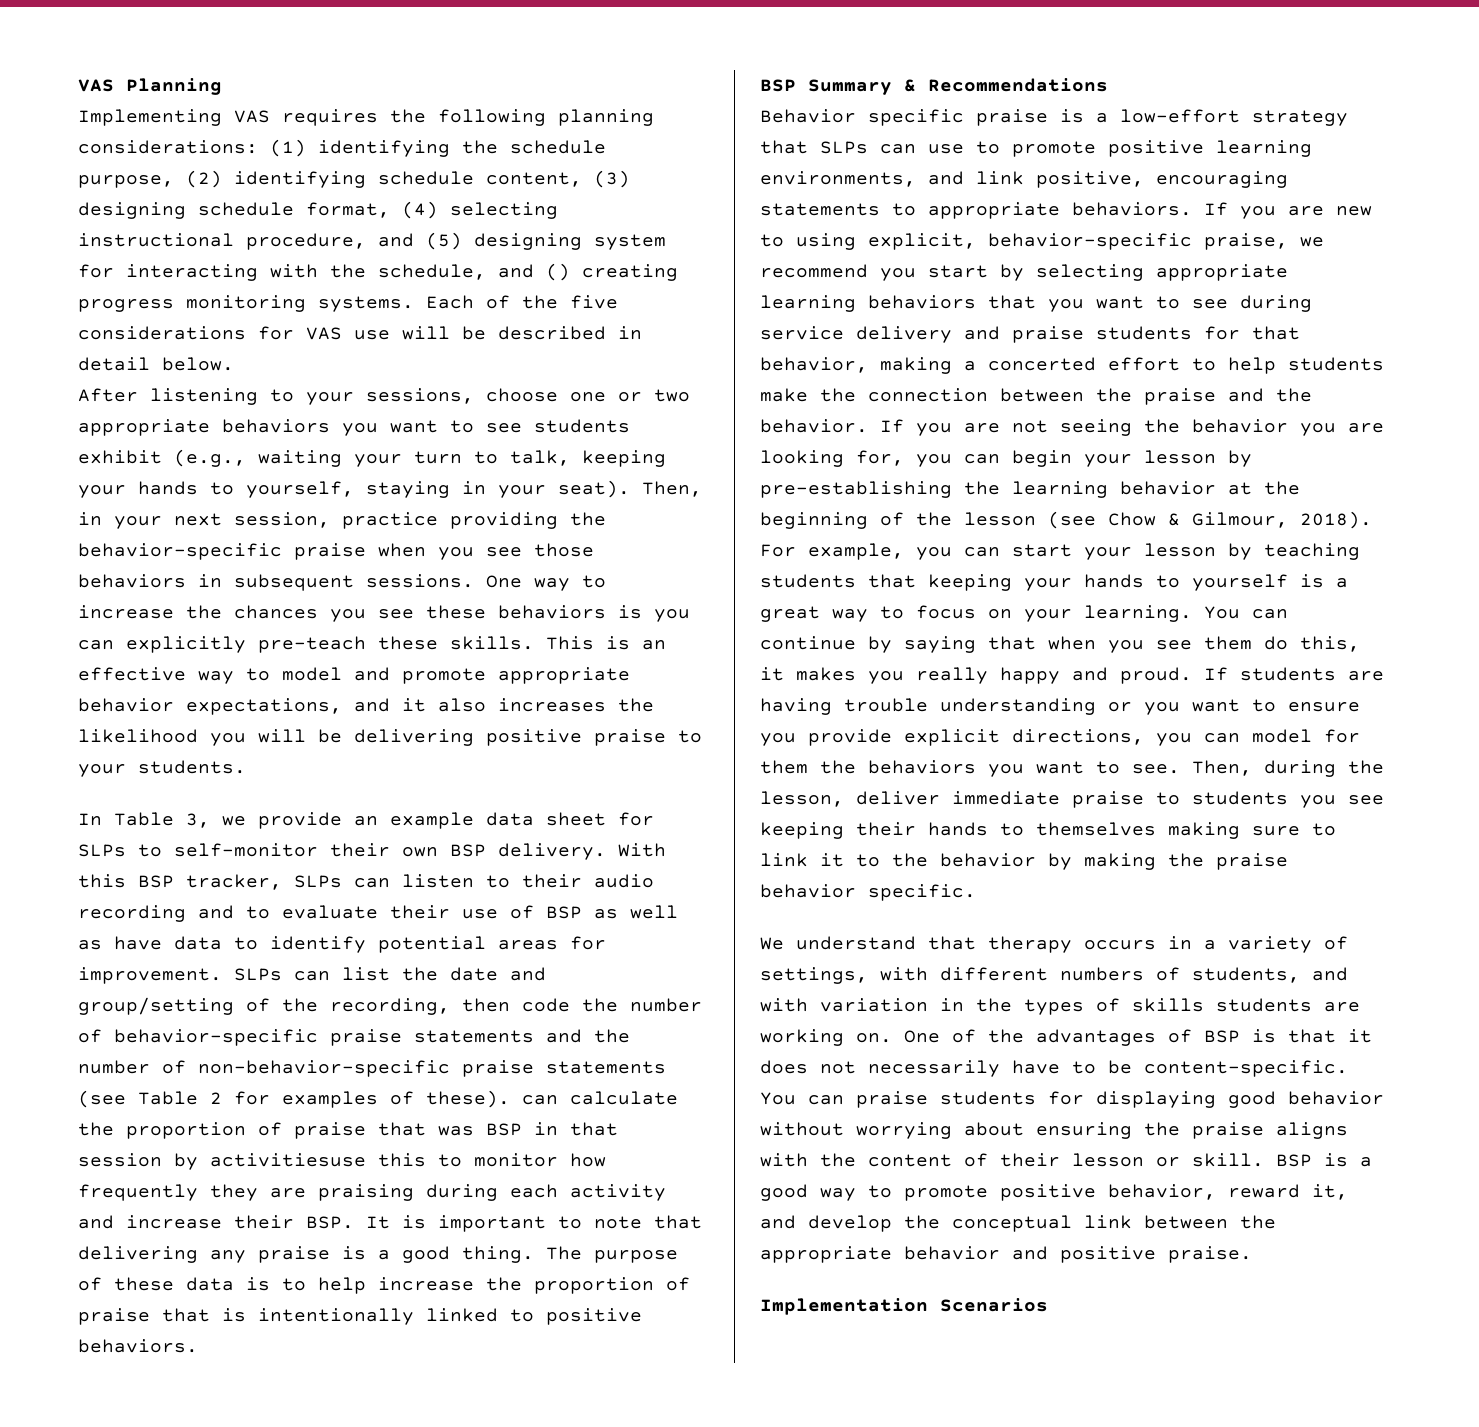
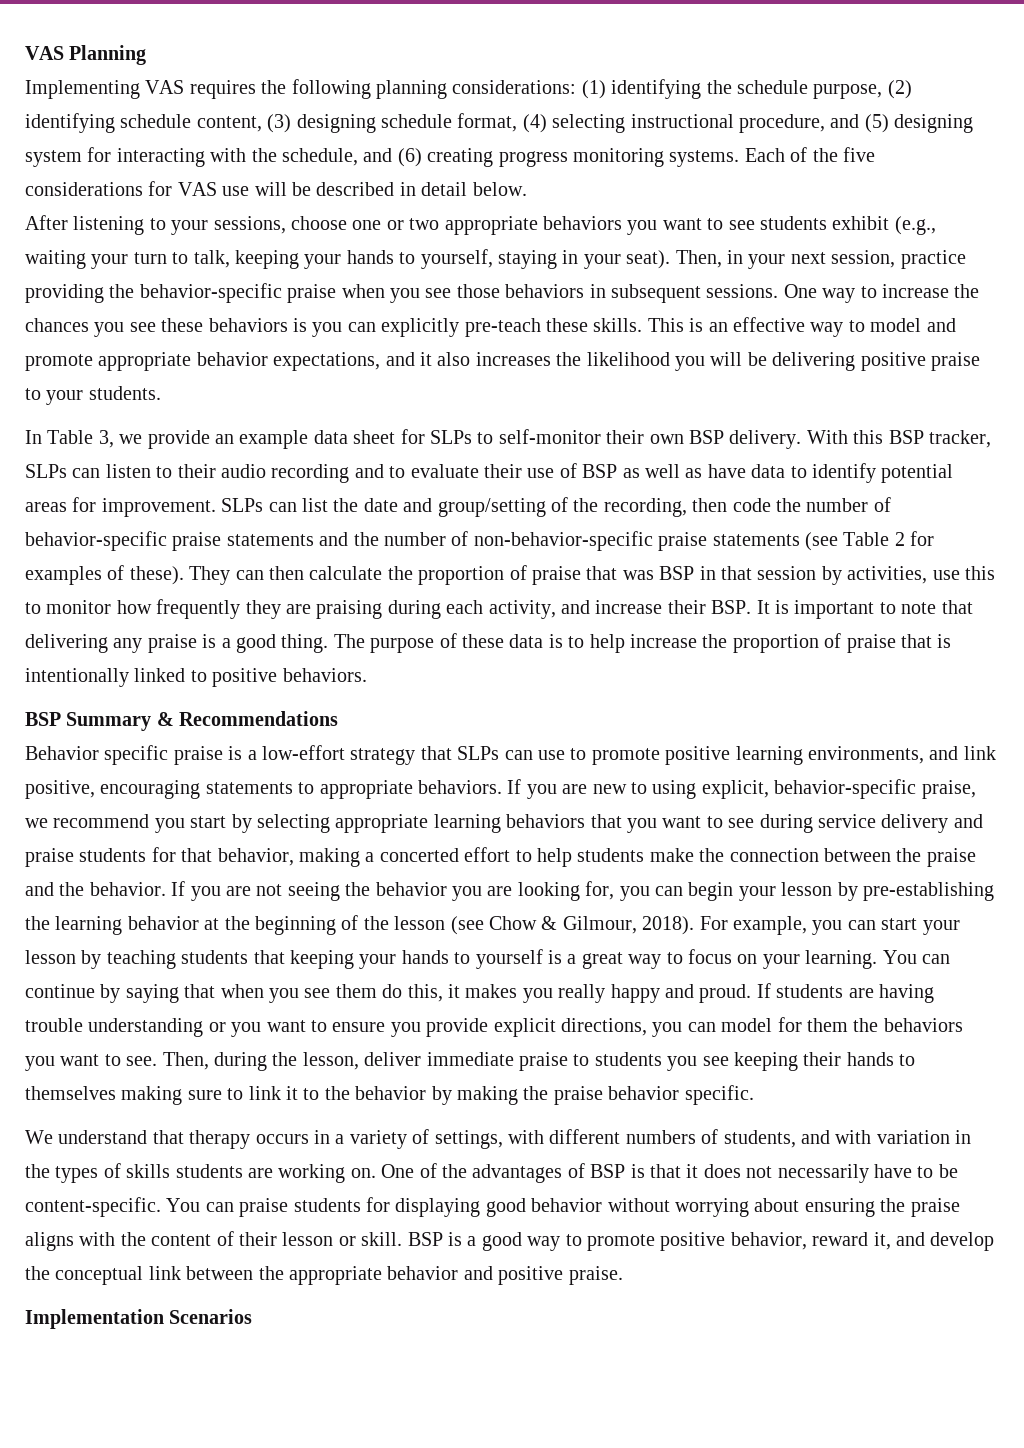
[546,263,570,281] () -> [397,148,422,167] (6)
[522,1095,558,1105] can -> [189,566,304,585] They can then
[210,1153,366,1167] activitiesuse -> [847,566,960,584] activities, use
[570,1184,666,1201] activity -> [488,600,556,619] activity,

